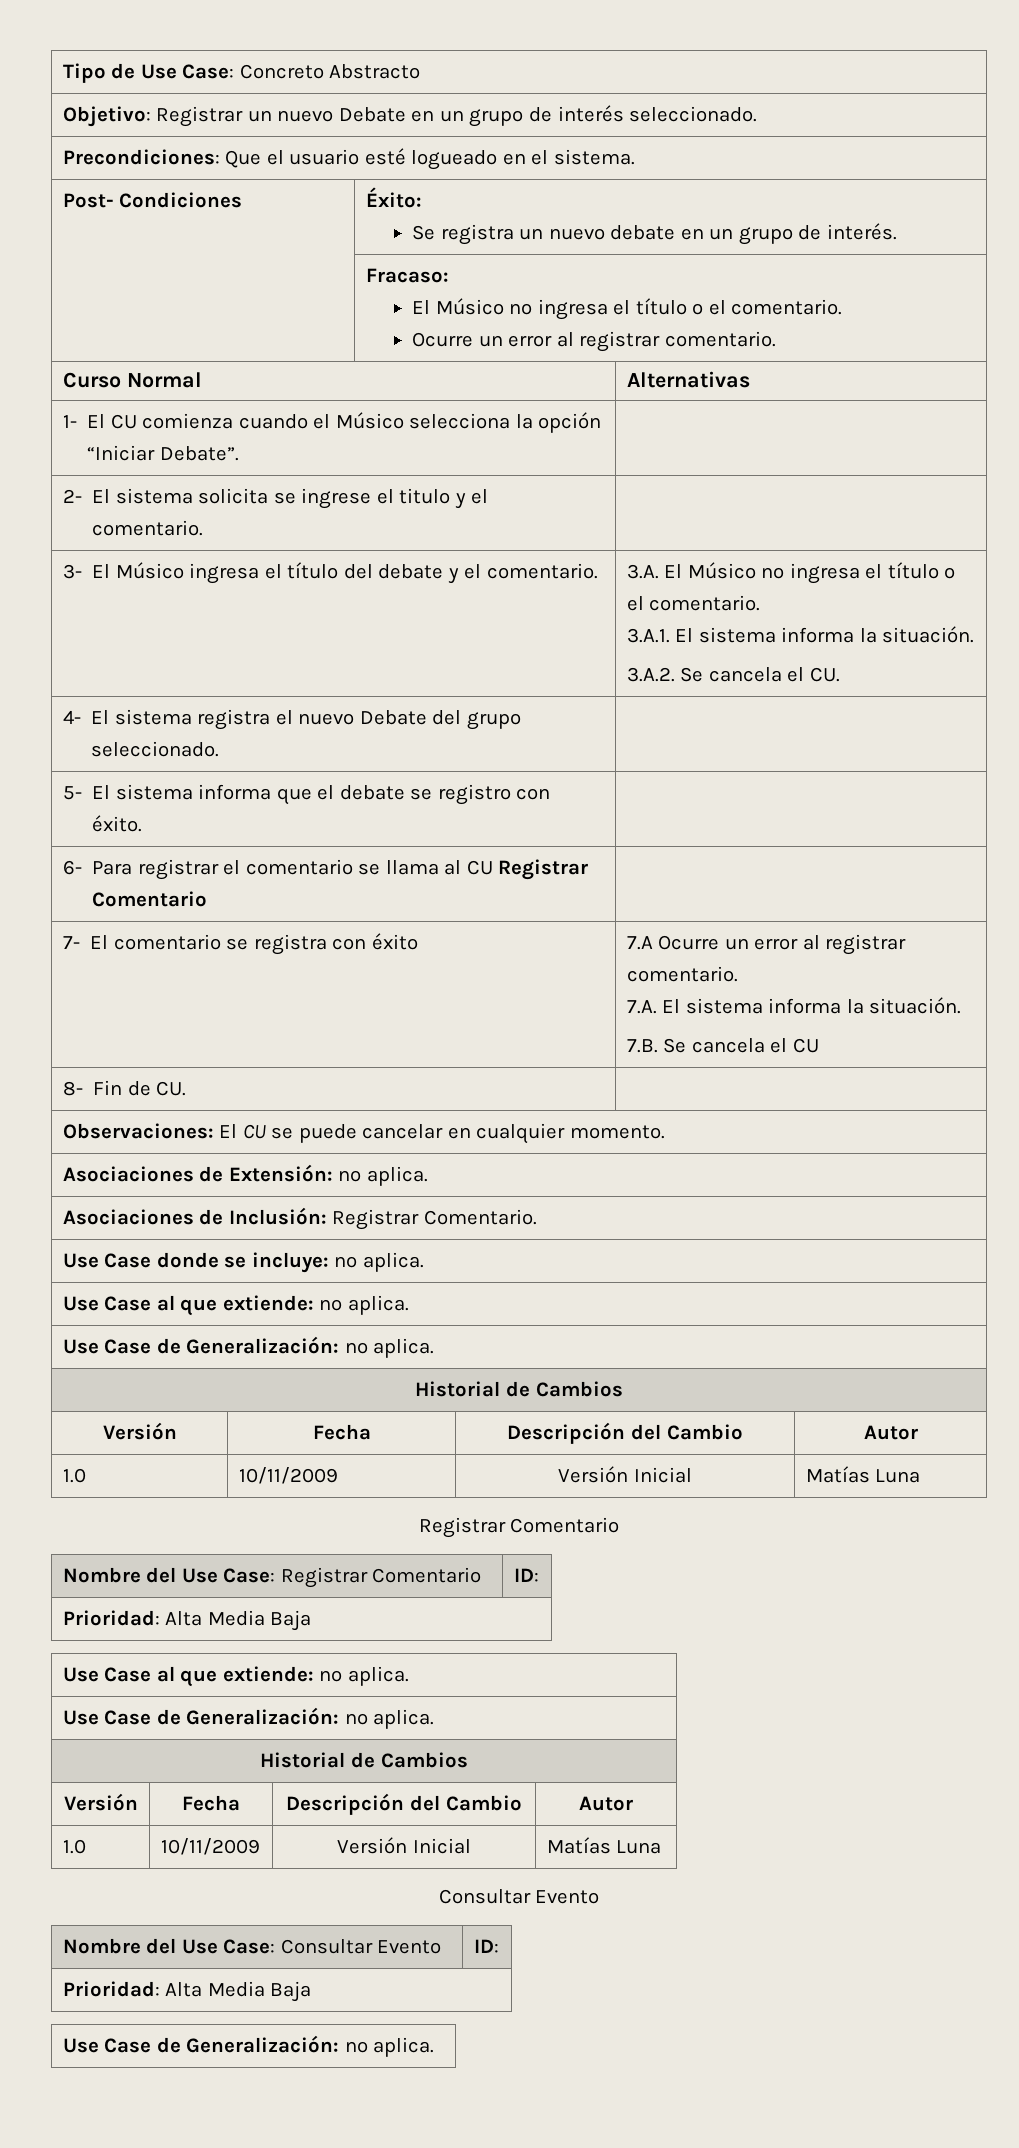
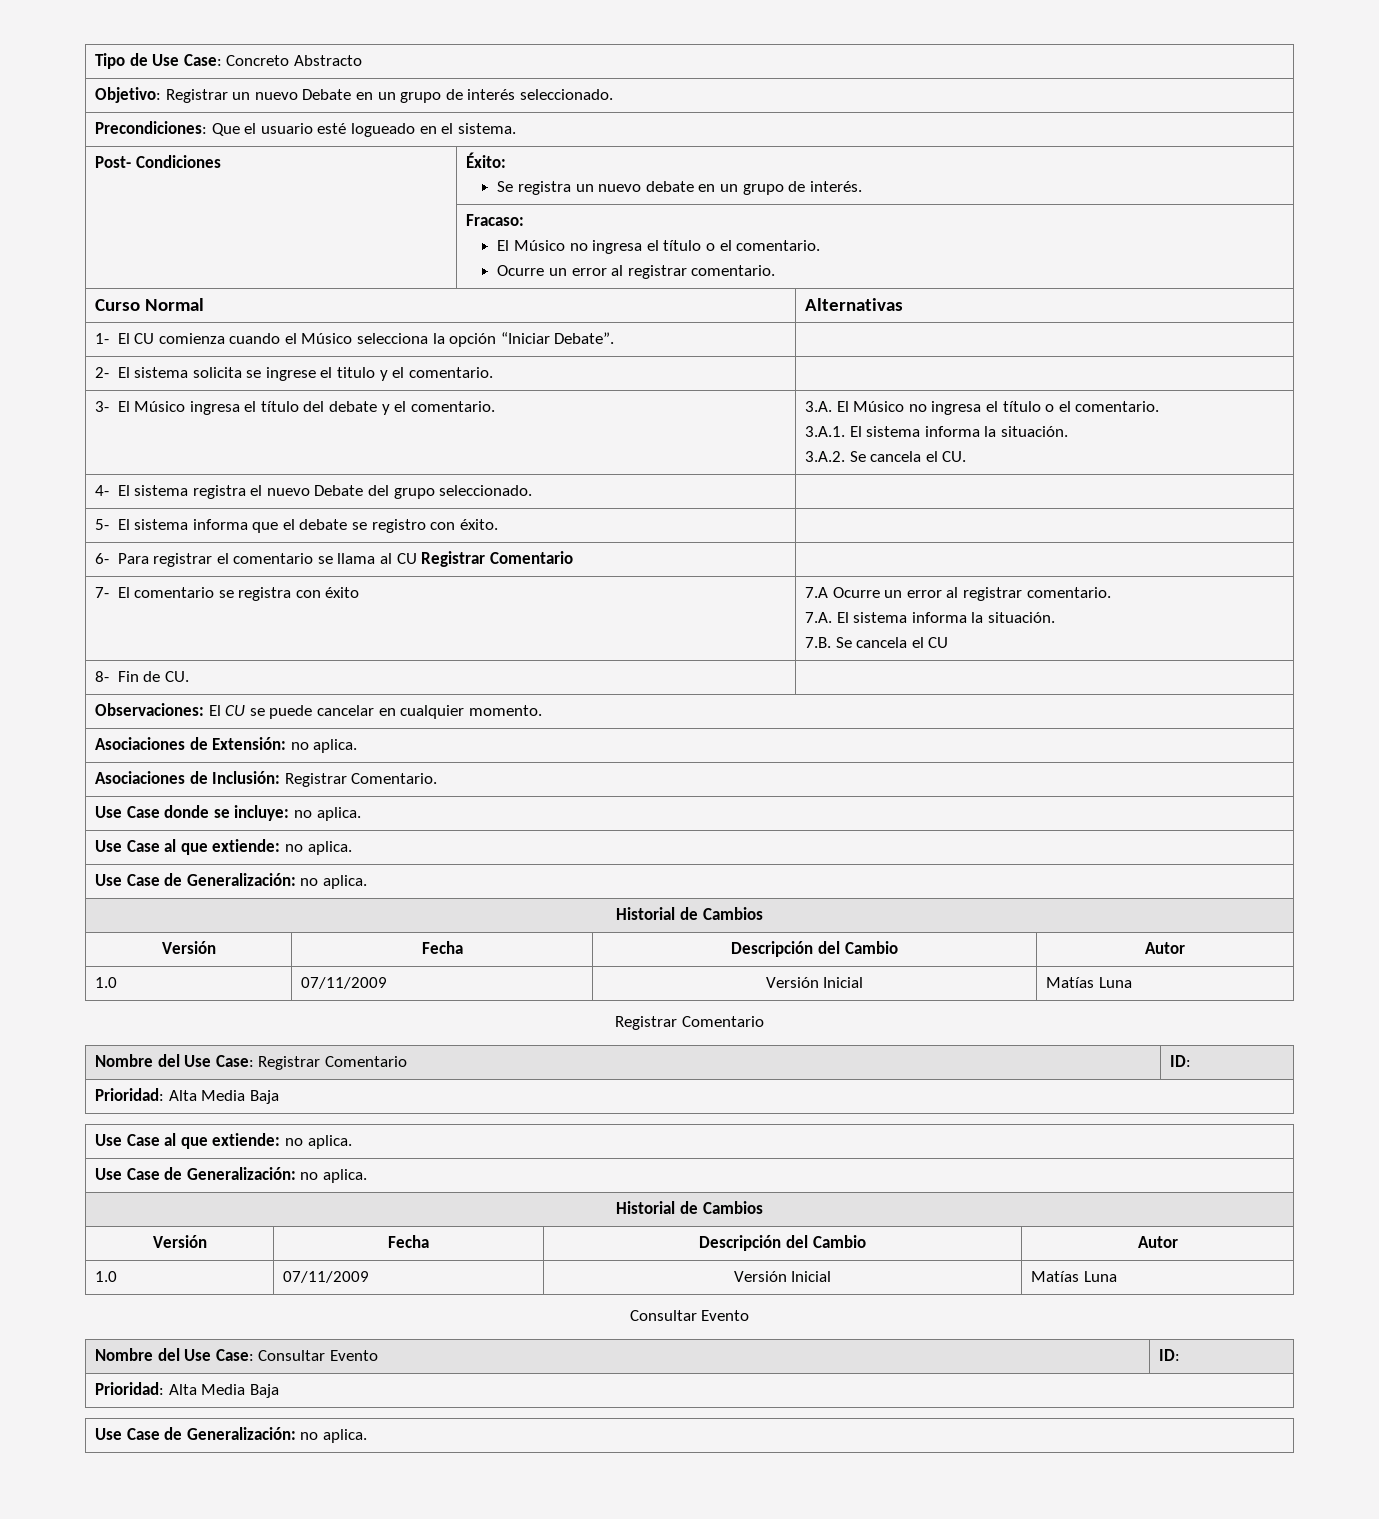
[238,1467,338,1484] 10/11/2009 -> [301,977,388,989] 07/11/2009
[160,1838,260,1855] 10/11/2009 -> [283,1271,370,1283] 07/11/2009

